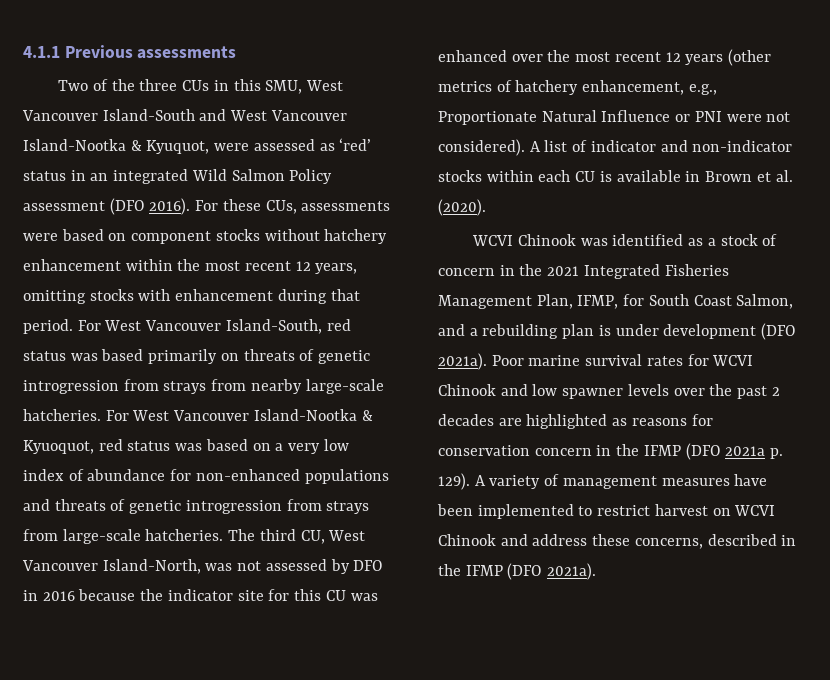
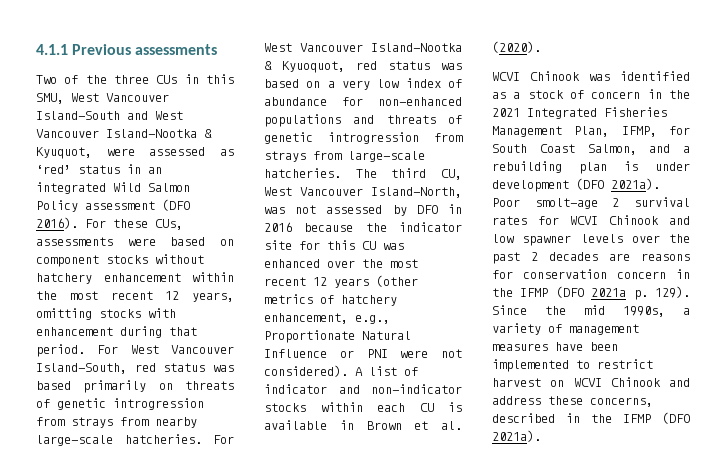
[528,355,581,366] marine -> [534,198,620,209] smolt-age 2
[526,414,628,429] highlighted as -> (630, 257) none
[474,475,486,486] A -> [492,305,690,317] Since the mid 1990s, a

